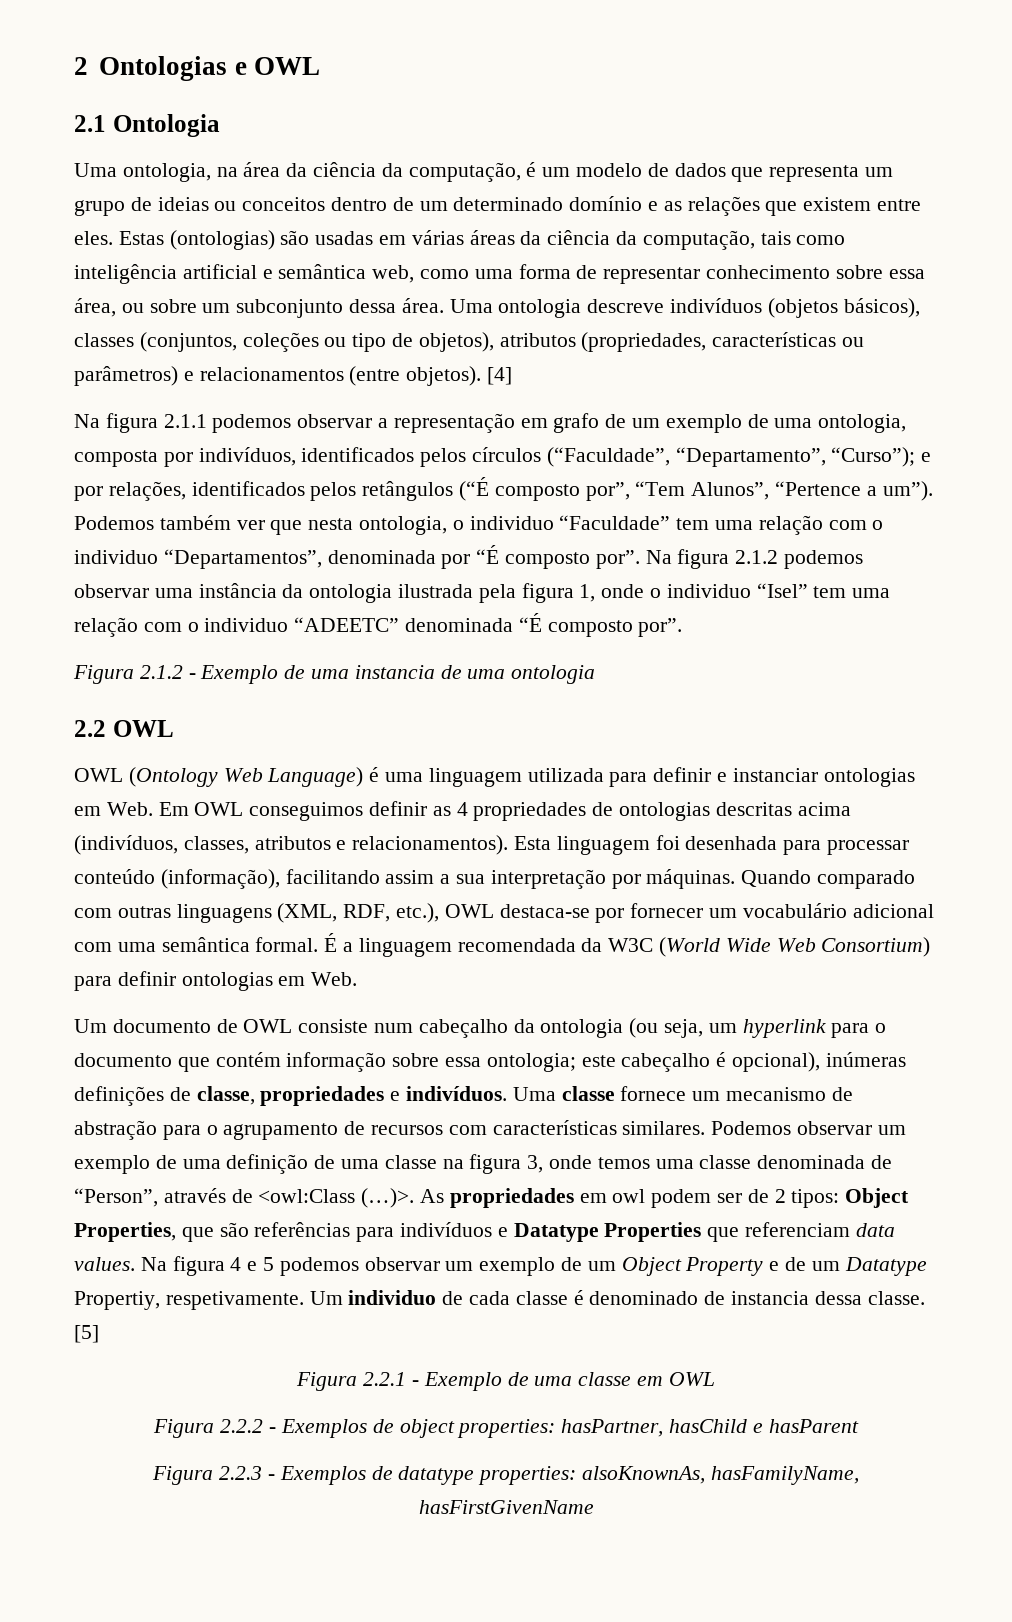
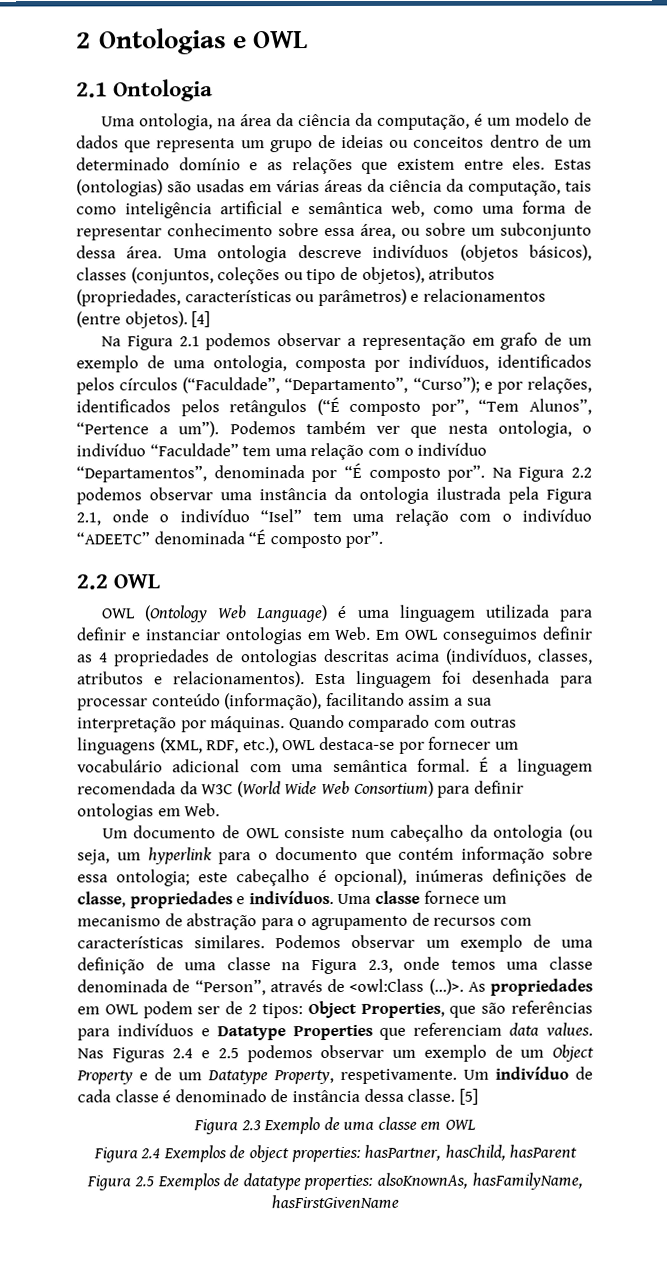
[105,413,207,433] figura 2.1.1 -> [126,335,200,351] Figura 2.1
[469,516,554,530] individuo -> [76,443,146,457] indivíduo
[74,550,158,564] individuo -> [417,442,488,456] indivíduo
[677,549,779,569] figura 2.1.2 -> [518,466,592,482] Figura 2.2
[521,583,596,603] figura 1, -> [546,488,592,504] [76,512,101,526] Figura 2.1,
[666,584,751,598] individuo -> [179,509,250,523] indivíduo
[204,618,289,632] individuo -> [522,508,592,522] indivíduo
[73,665,596,684] // Figura 2.1.2 - Exemplo de uma instancia de uma ontologia -> (384, 539) none
[469,1154,544,1174] figura 3, -> [311,958,393,975] Figura 2.3,
[612,1189,646,1203] owl -> [104,1004,139,1015] OWL
[140,1256,275,1276] Na figura 4 e 5 -> [77,1047,239,1063] Nas Figuras 2.4 e 2.5
[74,1291,160,1310] Propertiy, -> [273,1070,334,1085] Property,
[348,1290,437,1305] individuo -> [495,1066,569,1080] indivíduo
[731,1291,810,1305] instancia -> [291,1089,360,1103] instância
[363,1372,419,1386] 2.2.1 - -> [240,1120,261,1131] 2.3
[220,1419,277,1433] 2.2.2 - -> [140,1148,161,1159] 2.4
[668,1419,763,1433] hasChild e -> [444,1144,506,1161] hasChild,
[219,1466,275,1480] 2.2.3 - -> [134,1176,155,1187] 2.5

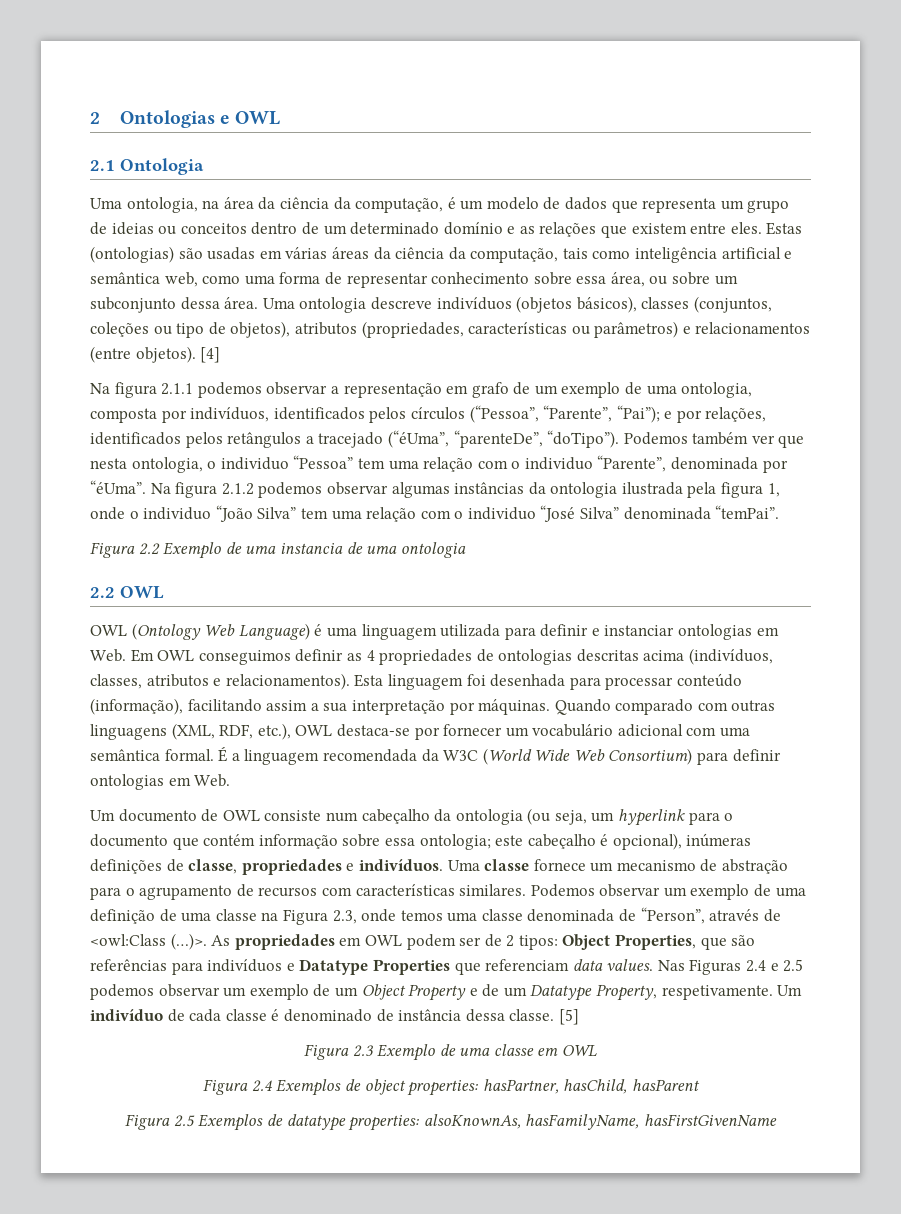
[126,335,200,351] Figura 2.1 -> [114,382,194,398] figura 2.1.1
[182,376,480,395] (“Faculdade”, “Departamento”, “Curso”); -> [469,405,660,423] (“Pessoa”, “Parente”, “Pai”);
[316,396,592,416] [76,421,220,438] (“É composto por”, “Tem Alunos”, “Pertence a um”). -> [305,430,620,448] a tracejado (“éUma”, “parenteDe”, “doTipo”).
[76,442,488,461] [76,462,592,483] [76,486,592,505] [76,508,592,526] [76,529,384,549] indivíduo “Faculdade” tem uma relação com o indivíduo “Departamentos”, denominada por “É composto por”. Na Figura 2.2 podemos observar uma instância da ontologia ilustrada pela Figura 2.1, onde o indivíduo “Isel” tem uma relação com o indivíduo “ADEETC” denominada “É composto por”. -> [220,455,788,473] [90,480,780,498] [90,505,780,522] [90,542,466,559] individuo “Pessoa” tem uma relação com o individuo “Parente”, denominada por “éUma”. Na figura 2.1.2 podemos observar algumas instâncias da ontologia ilustrada pela figura 1, onde o individuo “João Silva” tem uma relação com o individuo “José Silva” denominada “temPai”. // Figura 2.2 Exemplo de uma instancia de uma ontologia

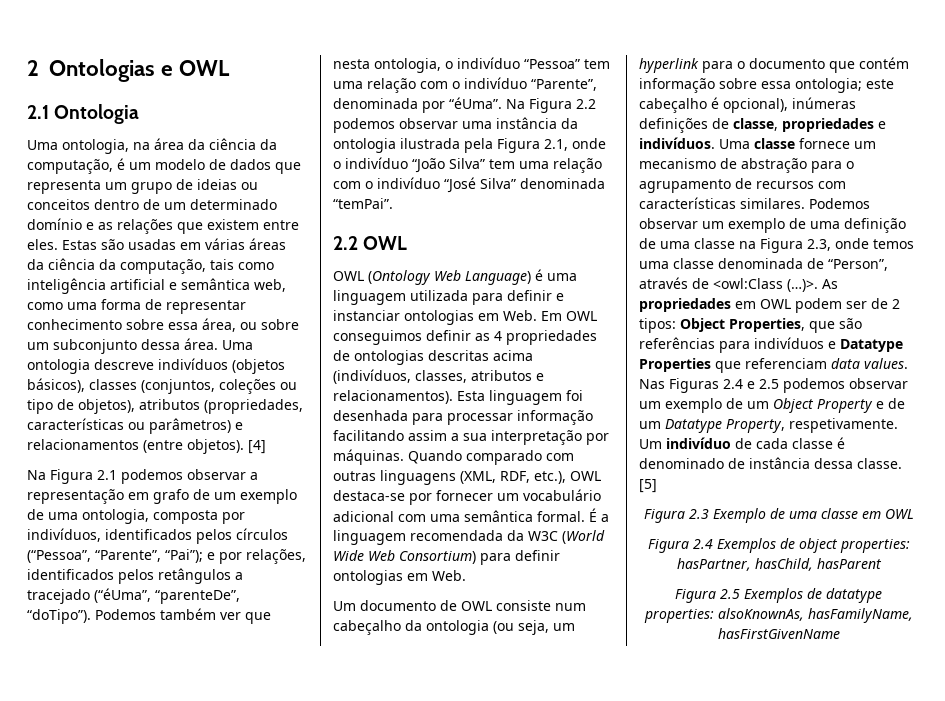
[90,246,174,263] (ontologias) -> (97, 245) none
[114,382,194,398] figura 2.1.1 -> [50,469,117,484] Figura 2.1
[220,457,289,470] individuo -> [457,57,520,69] indivíduo
[524,457,593,470] individuo -> [464,77,527,89] indivíduo
[175,482,525,498] figura 2.1.2 podemos observar algumas instâncias -> [529,98,596,113] [333,117,557,133] Figura 2.2 podemos observar uma instância
[721,482,780,498] figura 1, -> [497,138,568,153] Figura 2.1,
[143,507,212,520] individuo -> [345,157,408,169] indivíduo
[467,507,536,520] individuo -> [377,177,440,189] indivíduo
[90,542,466,559] // Figura 2.2 Exemplo de uma instancia de uma ontologia -> (393, 203) none
[676,673,742,687] [90,698,183,715] conteúdo (informação), -> [517,410,593,425] informação

